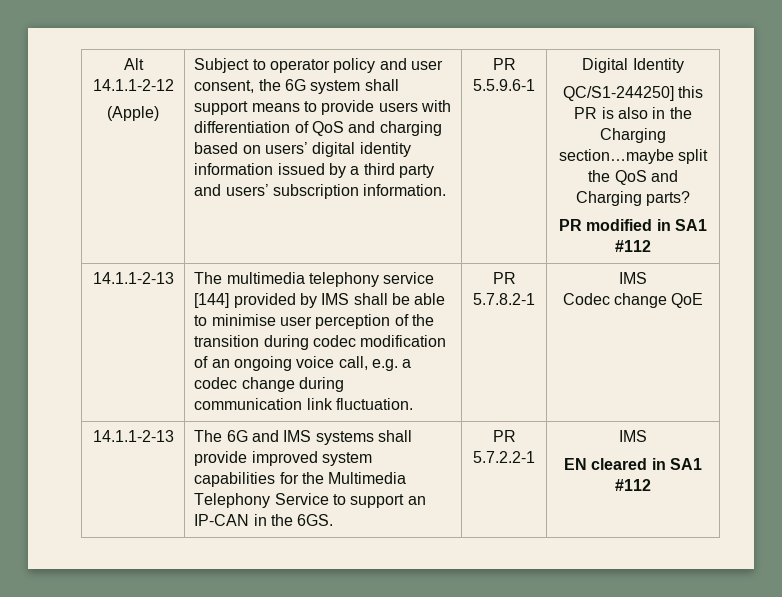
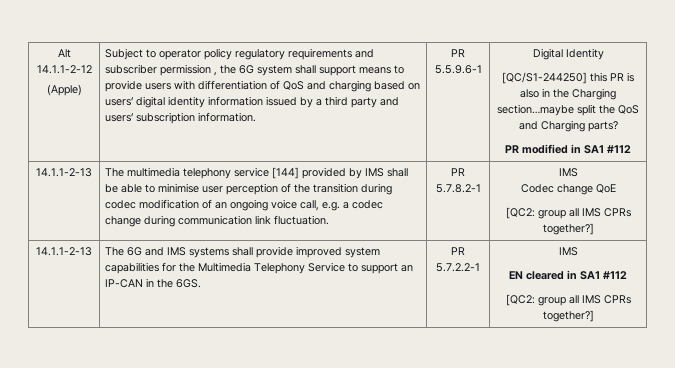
[379,58,443,70] [194,80,255,93] and user consent, -> [235,48,375,60] [105,64,218,76] regulatory requirements and subscriber permission ,
[562,86,674,101] QC/S1-244250] -> [502,72,587,84] [QC/S1-244250]
(704, 300) none -> [505,207,631,219] [542,223,594,235] // [QC2: group all IMS CPRs together?]
(651, 485) none -> [505,294,631,306] [542,310,594,322] // [QC2: group all IMS CPRs together?]

